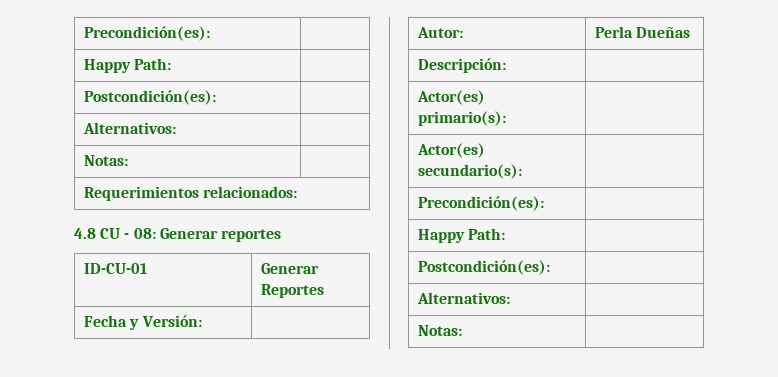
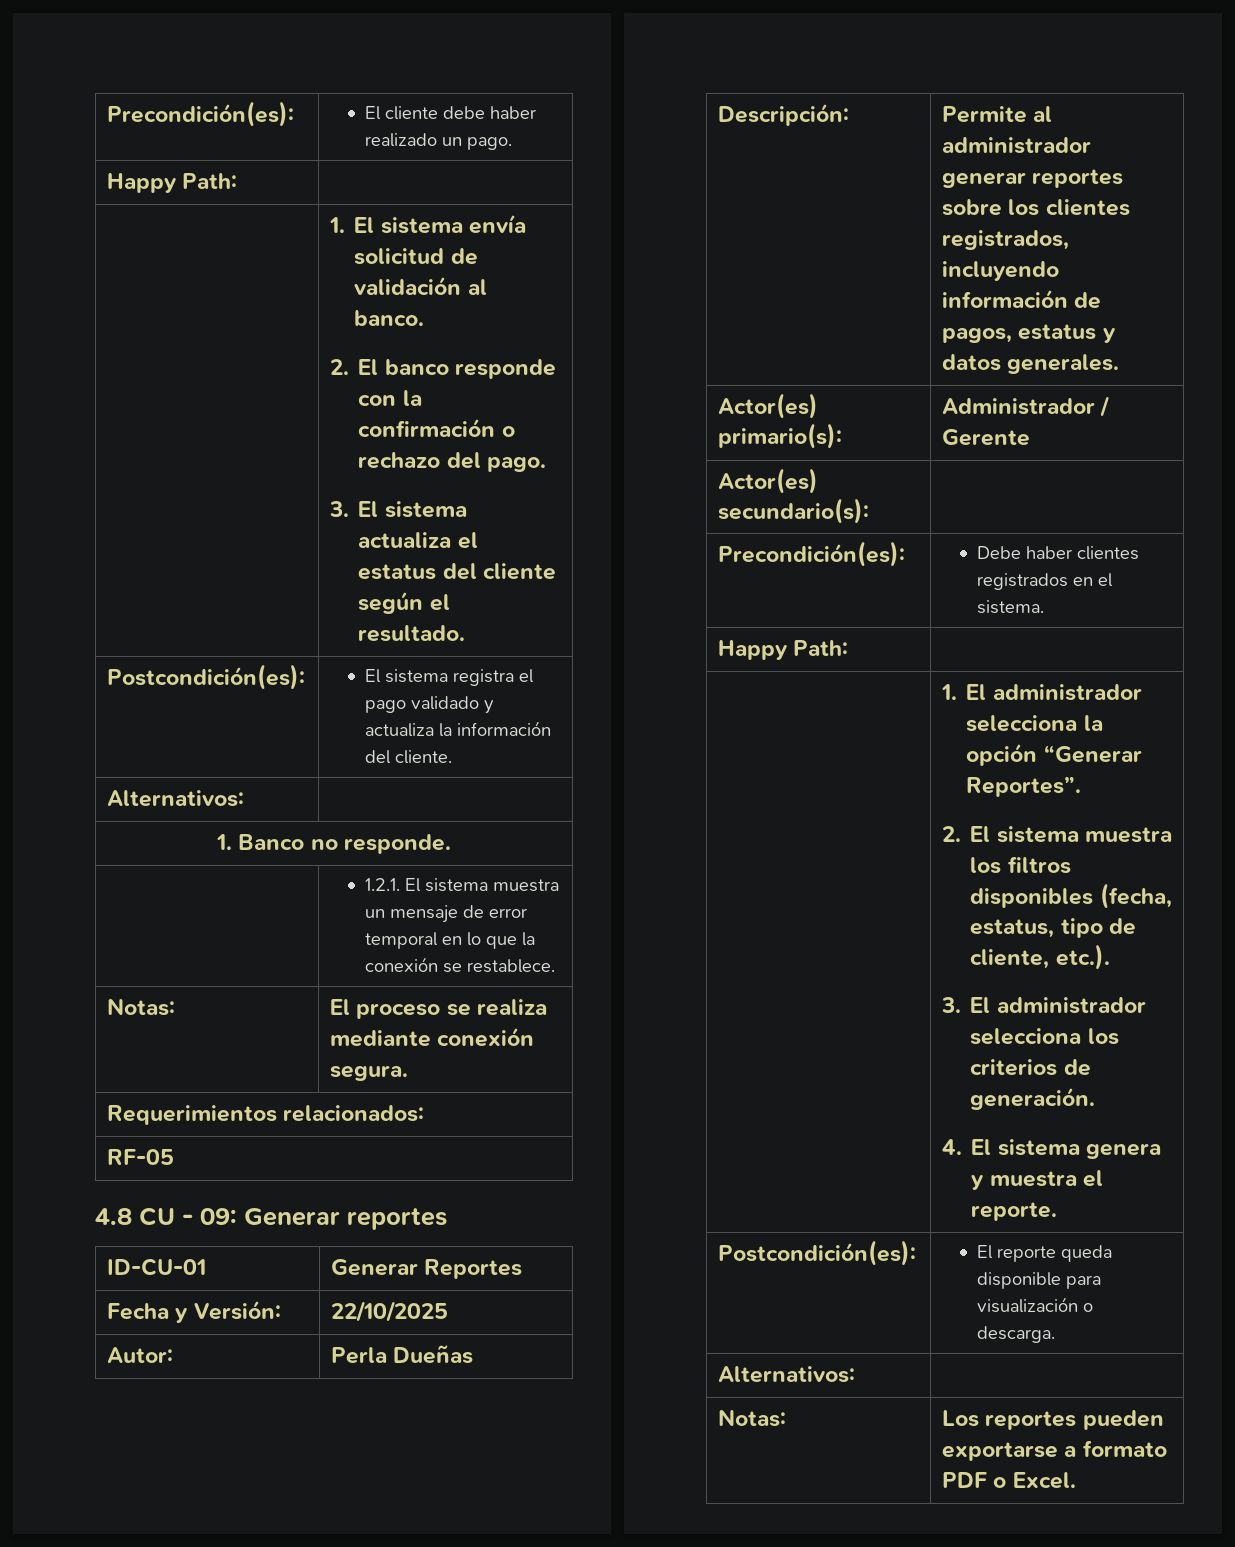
[84,26,211,41] [84,58,172,73] [84,90,217,105] [83,122,177,134] [84,155,129,166] Precondición(es): | // Happy Path: | // Postcondición(es): | // Alternativos: | // Notas: | -> [107,101,295,127] [364,106,536,120] [364,133,512,150] [107,173,238,193] [329,214,526,234] [354,248,478,265] [354,276,487,295] [354,310,425,326] [330,359,556,379] [358,390,422,406] [358,418,515,437] [358,452,546,472] [329,501,467,518] [358,532,478,549] [358,563,556,580] [358,591,450,614] [358,625,466,642] [107,664,306,690] [364,669,533,686] [364,696,494,714] [364,721,551,737] [364,750,452,764] [107,790,245,807] [216,834,451,854] [364,878,559,892] [364,905,527,923] [364,932,535,949] [364,957,555,973] [107,998,176,1016] [330,999,547,1019] [330,1027,535,1047] [330,1065,409,1081] Precondición(es): | El cliente debe haber realizado un pago. // Happy Path: | // | 1. El sistema envía solicitud de validación al banco. // 2. El banco responde con la confirmación o rechazo del pago. // 3. El sistema actualiza el estatus del cliente según el resultado. // Postcondición(es): | El sistema registra el pago validado y actualiza la información del cliente. // Alternativos: | // 1. Banco no responde. // | 1.2.1. El sistema muestra un mensaje de error temporal en lo que la conexión se restablece. // Notas: | El proceso se realiza mediante conexión segura.
(298, 192) none -> [107,1149,175,1165] // RF-05
[133,228,156,239] 08: -> [200,1208,237,1225] 09:
(202, 321) none -> [331,1301,449,1322] 22/10/2025
(507, 65) none -> [942,106,1053,123] [942,137,1092,154] [942,169,1124,188] [942,199,1130,216] [942,230,1070,250] [942,261,1060,281] [942,289,1102,309] [942,324,1116,343] [942,354,1120,374] Permite al administrador generar reportes sobre los clientes registrados, incluyendo información de pagos, estatus y datos generales.
(507, 118) none -> [942,396,1111,417] [942,429,1031,446] Administrador / Gerente
[418,228,506,243] [418,260,551,275] [417,292,511,304] [418,325,463,336] // Happy Path: | // Postcondición(es): | // Alternativos: | // Notas: | -> [976,546,1139,560] [976,573,1112,590] [976,600,1044,614] [718,640,849,660] [941,684,1142,701] [966,715,1103,732] [966,743,1142,766] [966,777,1082,797] [942,826,1172,843] [970,856,1071,874] [970,883,1172,909] [970,918,1136,938] [970,944,1110,970] [941,997,1146,1014] [970,1028,1119,1045] [970,1059,1091,1076] [970,1087,1096,1110] [942,1139,1161,1159] [971,1170,1103,1190] [971,1202,1058,1221] [718,1240,917,1266] [976,1245,1112,1262] [976,1272,1101,1289] [976,1297,1093,1313] [976,1326,1055,1343] [718,1366,856,1383] [718,1409,787,1427] [942,1410,1164,1430] [942,1440,1167,1461] [942,1472,1076,1489] Debe haber clientes registrados en el sistema. // Happy Path: | // | 1. El administrador selecciona la opción “Generar Reportes”. // 2. El sistema muestra los filtros disponibles (fecha, estatus, tipo de cliente, etc.). // 3. El administrador selecciona los criterios de generación. // 4. El sistema genera y muestra el reporte. // Postcondición(es): | El reporte queda disponible para visualización o descarga. // Alternativos: | // Notas: | Los reportes pueden exportarse a formato PDF o Excel.

